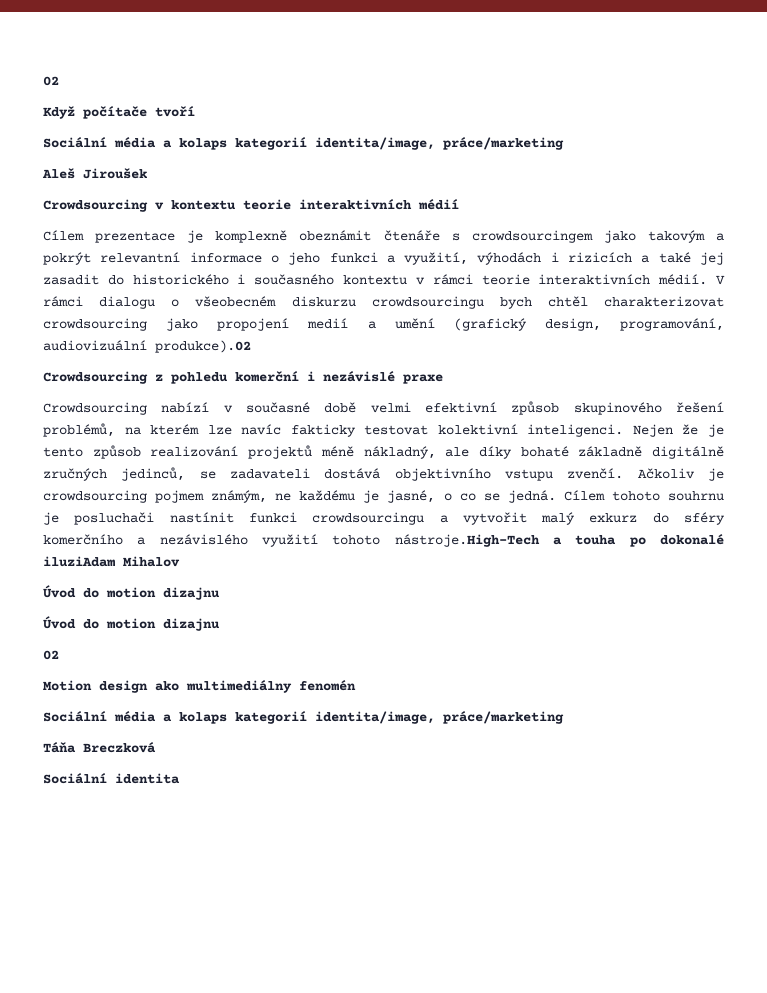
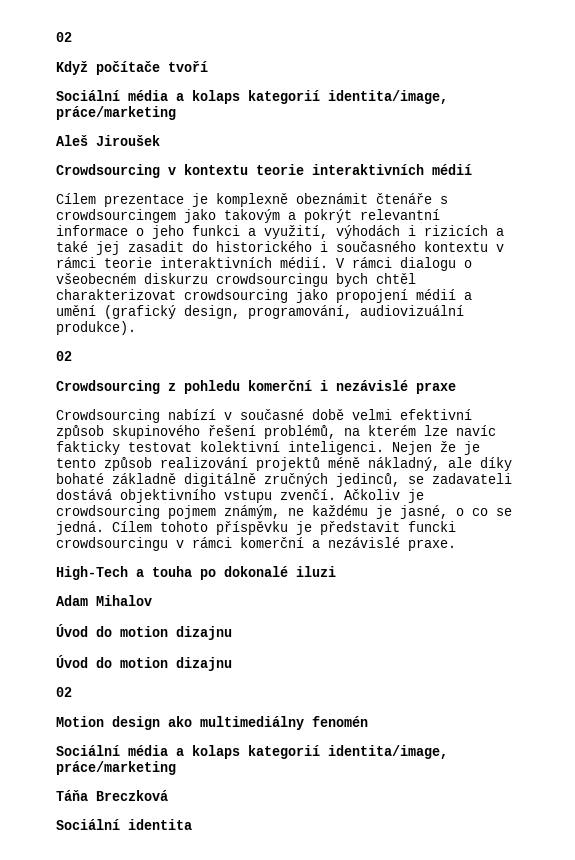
[307,318,349,329] medií -> [416,289,456,300] médií
[155,340,251,353] produkce).02 -> [56,321,136,335] [56,351,72,361] produkce). // 02
[668,491,725,501] [43,512,725,525] [43,534,540,547] souhrnu je posluchači nastínit funkci crowdsourcingu a vytvořit malý exkurz do sféry komerčního a nezávislého využití tohoto nástroje.High-Tech -> [216,521,456,535] [56,537,456,551] [56,566,128,580] příspěvku je představit funcki crowdsourcingu v rámci komerční a nezávislé praxe. // High-Tech
[43,556,115,567] iluziAdam -> [296,566,336,577] [56,595,88,606] iluzi // Adam

